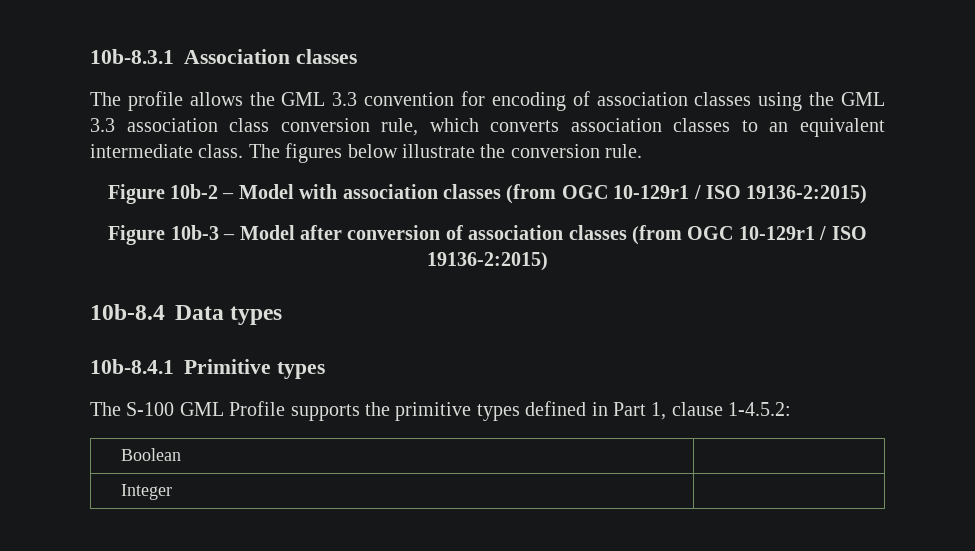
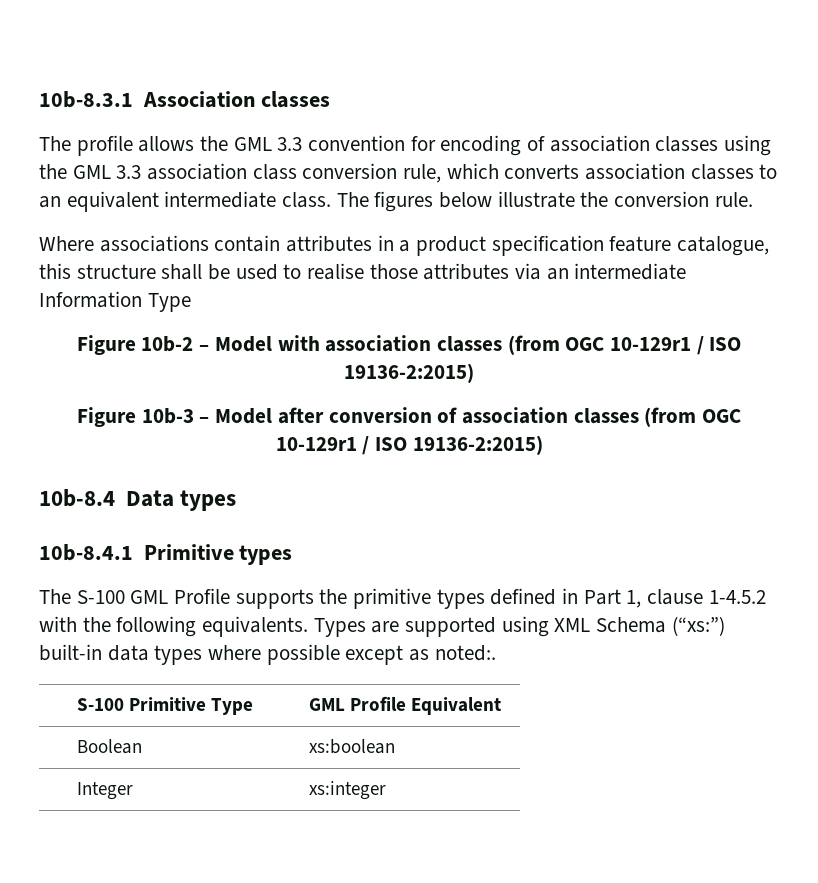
(643, 151) none -> [39,235,770,256] [39,263,687,280] [39,291,191,312] // Where associations contain attributes in a product specification feature catalogue, this structure shall be used to realise those attributes via an intermediate Information Type
[728,402,792,416] 1-4.5.2: -> [708,590,766,604] [39,616,725,637] [39,644,496,665] [77,697,254,715] [309,696,502,715] 1-4.5.2 with the following equivalents. Types are supported using XML Schema (“xs:”) built-in data types where possible except as noted:. // S-100 Primitive Type | GML Profile Equivalent
(182, 454) none -> [309,739,396,754] xs:boolean
(173, 492) none -> [309,781,387,800] xs:integer

